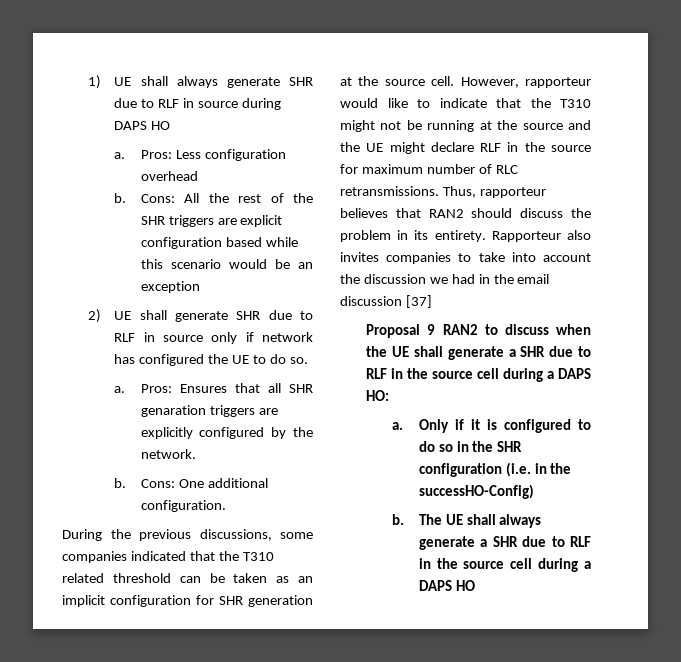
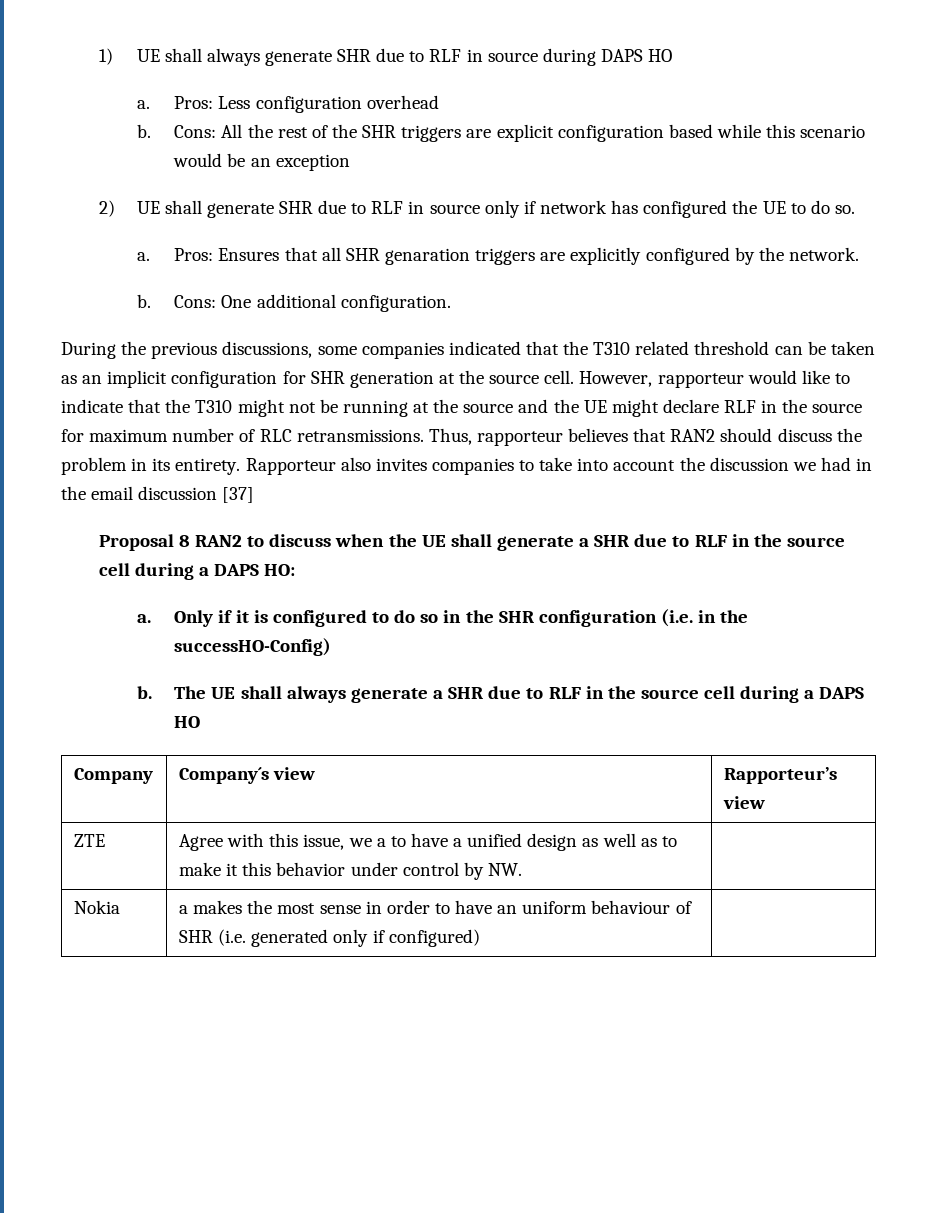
[427,324,436,335] 9 -> [178,535,190,547] 8
(475, 585) none -> [73,768,153,784] [178,767,316,784] [723,767,837,784] [722,796,765,809] [73,834,105,847] [178,833,677,851] [178,862,522,880] [73,900,120,914] [178,900,692,914] [178,929,480,947] // Company | Company´s view | Rapporteur’s view // ZTE | Agree with this issue, we a to have a unified design as well as to make it this behavior under control by NW. | // Nokia | a makes the most sense in order to have an uniform behaviour of SHR (i.e. generated only if configured) |

